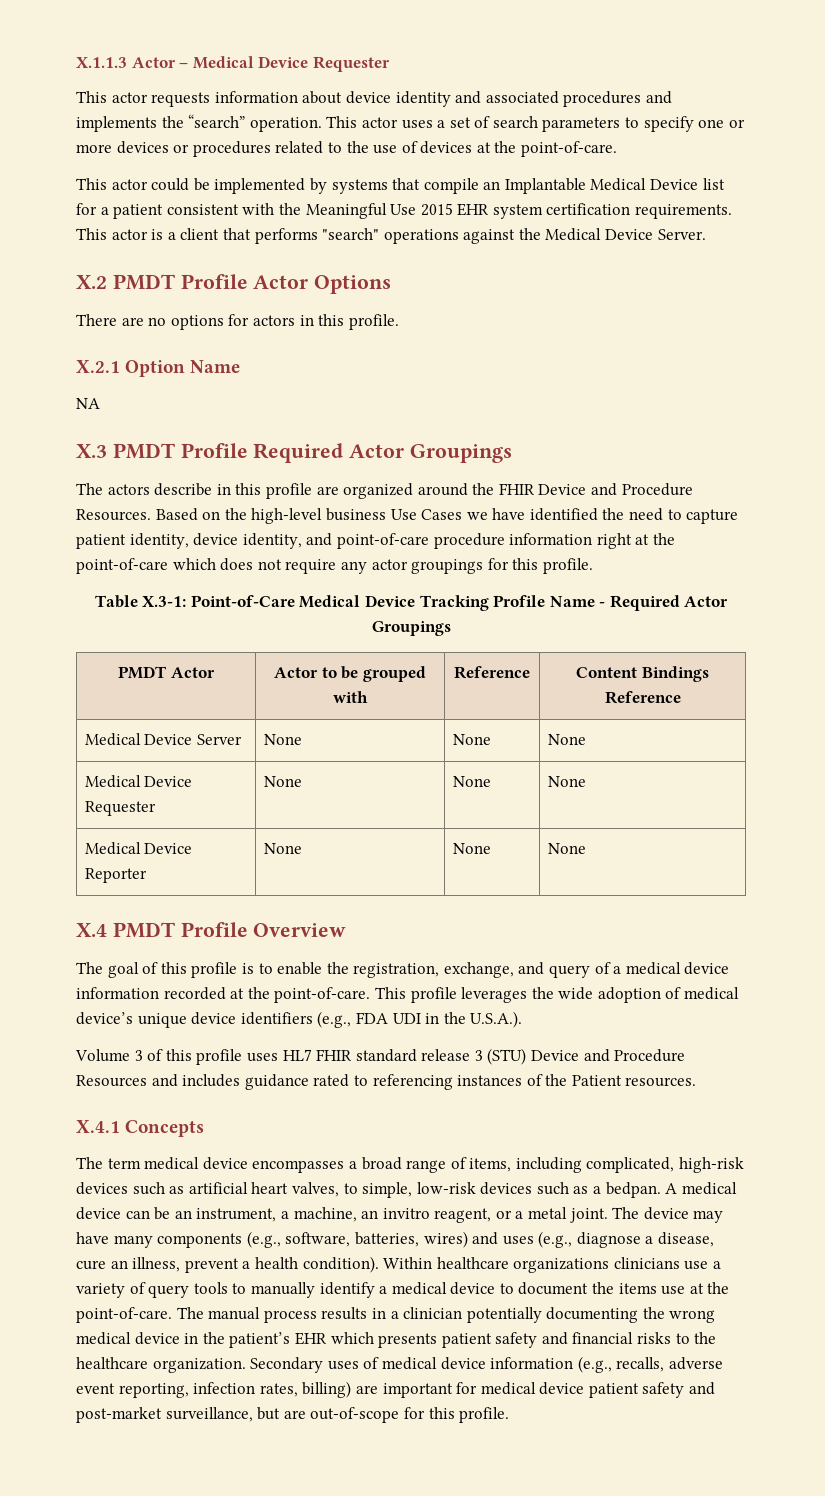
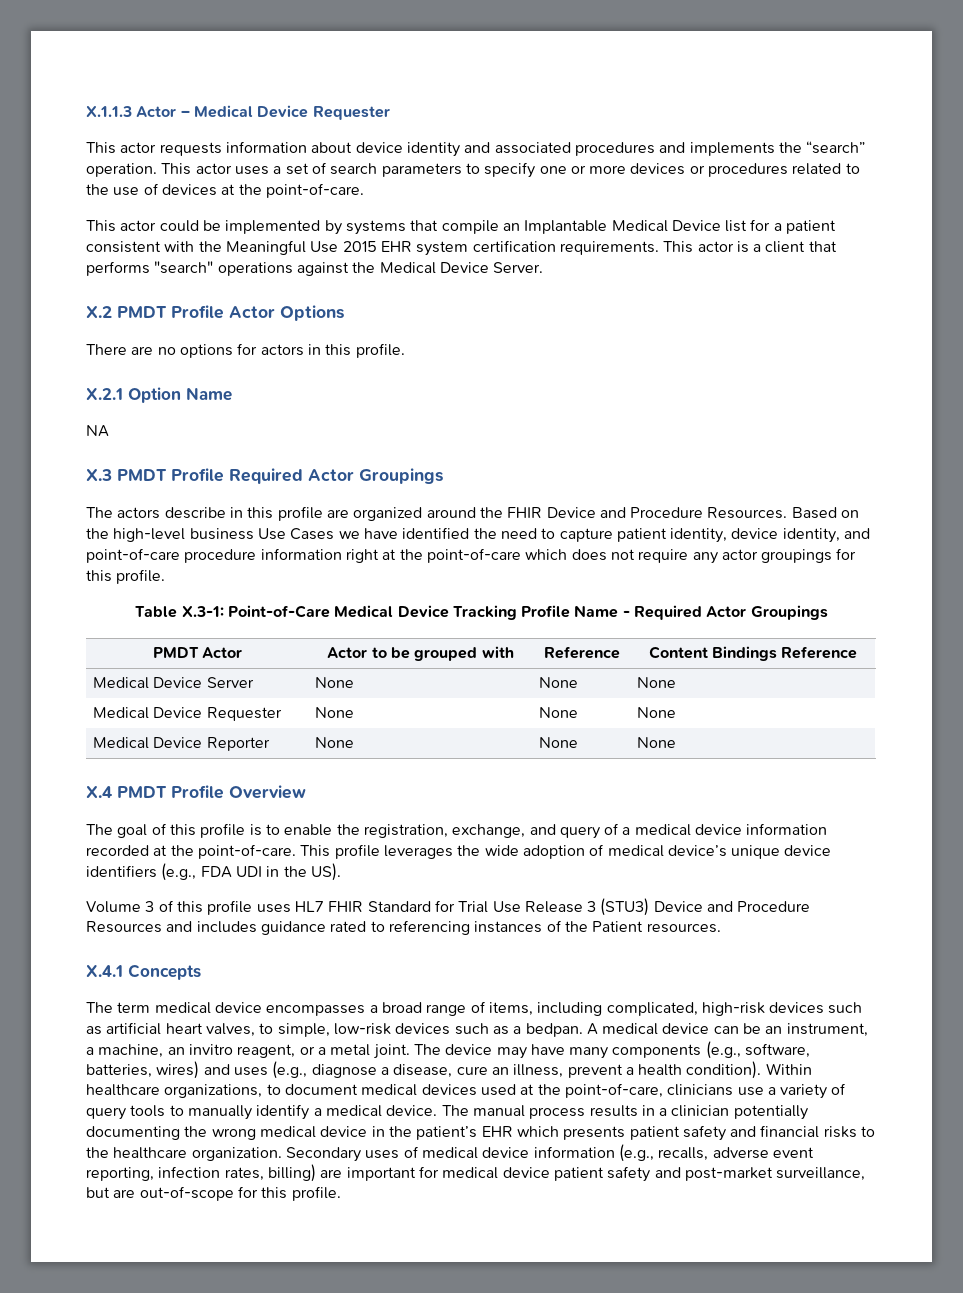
[470,1011,523,1028] U.S.A.). -> [310,863,341,881] US).
[355,1048,527,1065] standard release 3 (STU) -> [367,898,650,916] Standard for Trial Use Release 3 (STU3)
[513,1258,610,1273] organizations -> [164,1083,663,1098] organizations, to document medical devices used at the point-of-care,
[450,1282,730,1295] [76,1307,172,1323] device to document the items use at the point-of-care. -> [386,1105,438,1116] device.

